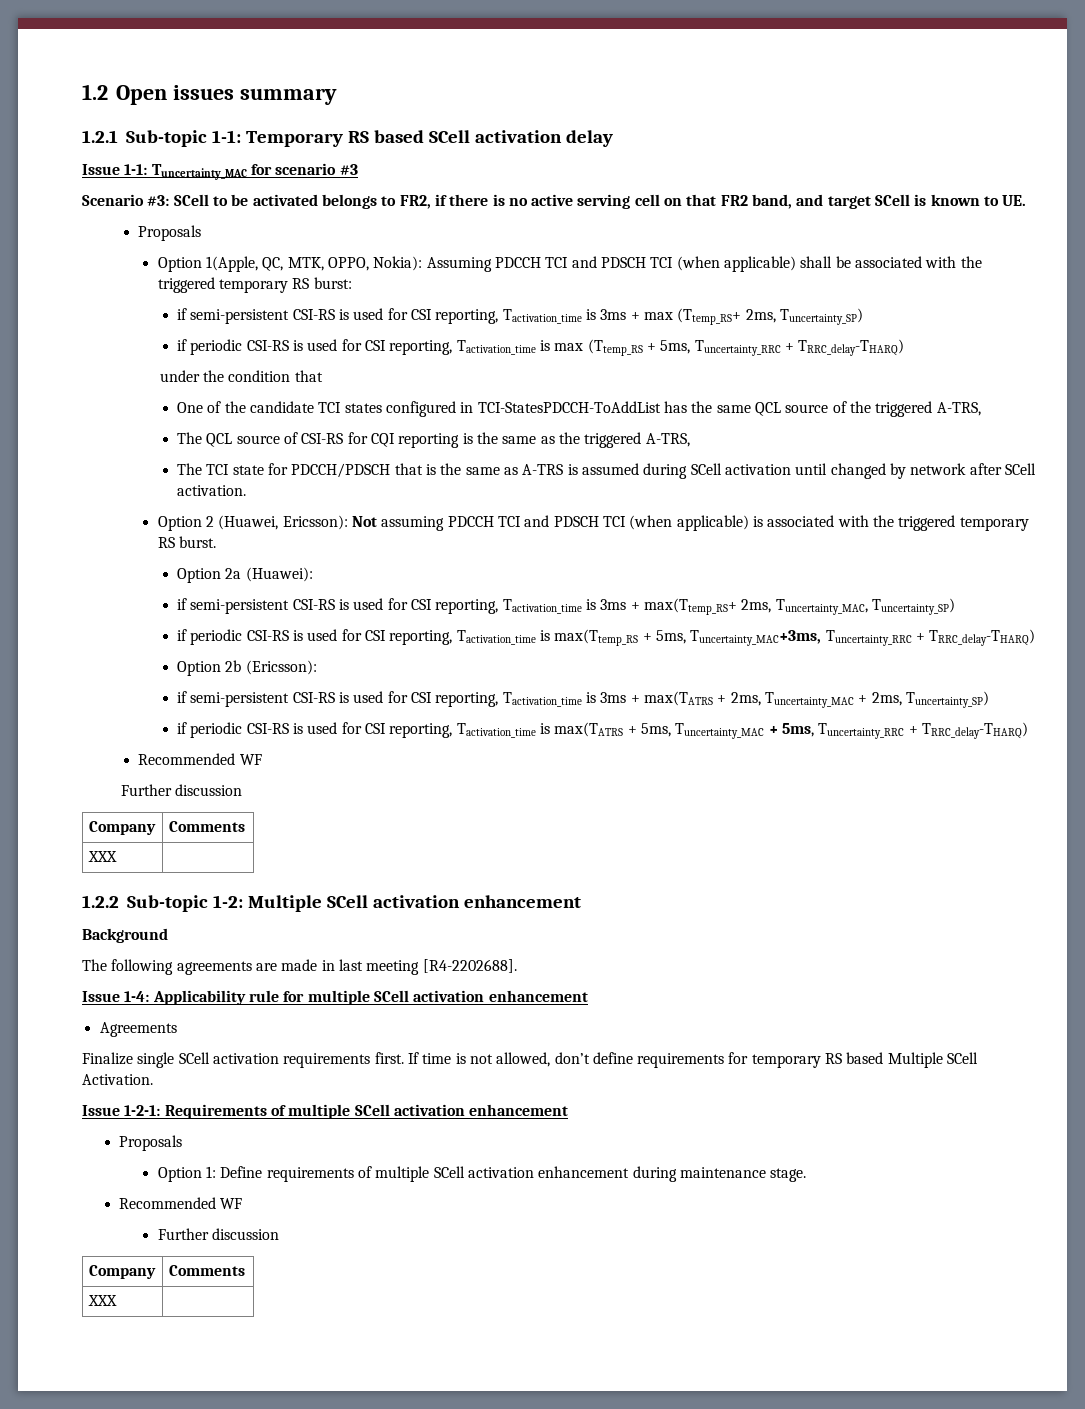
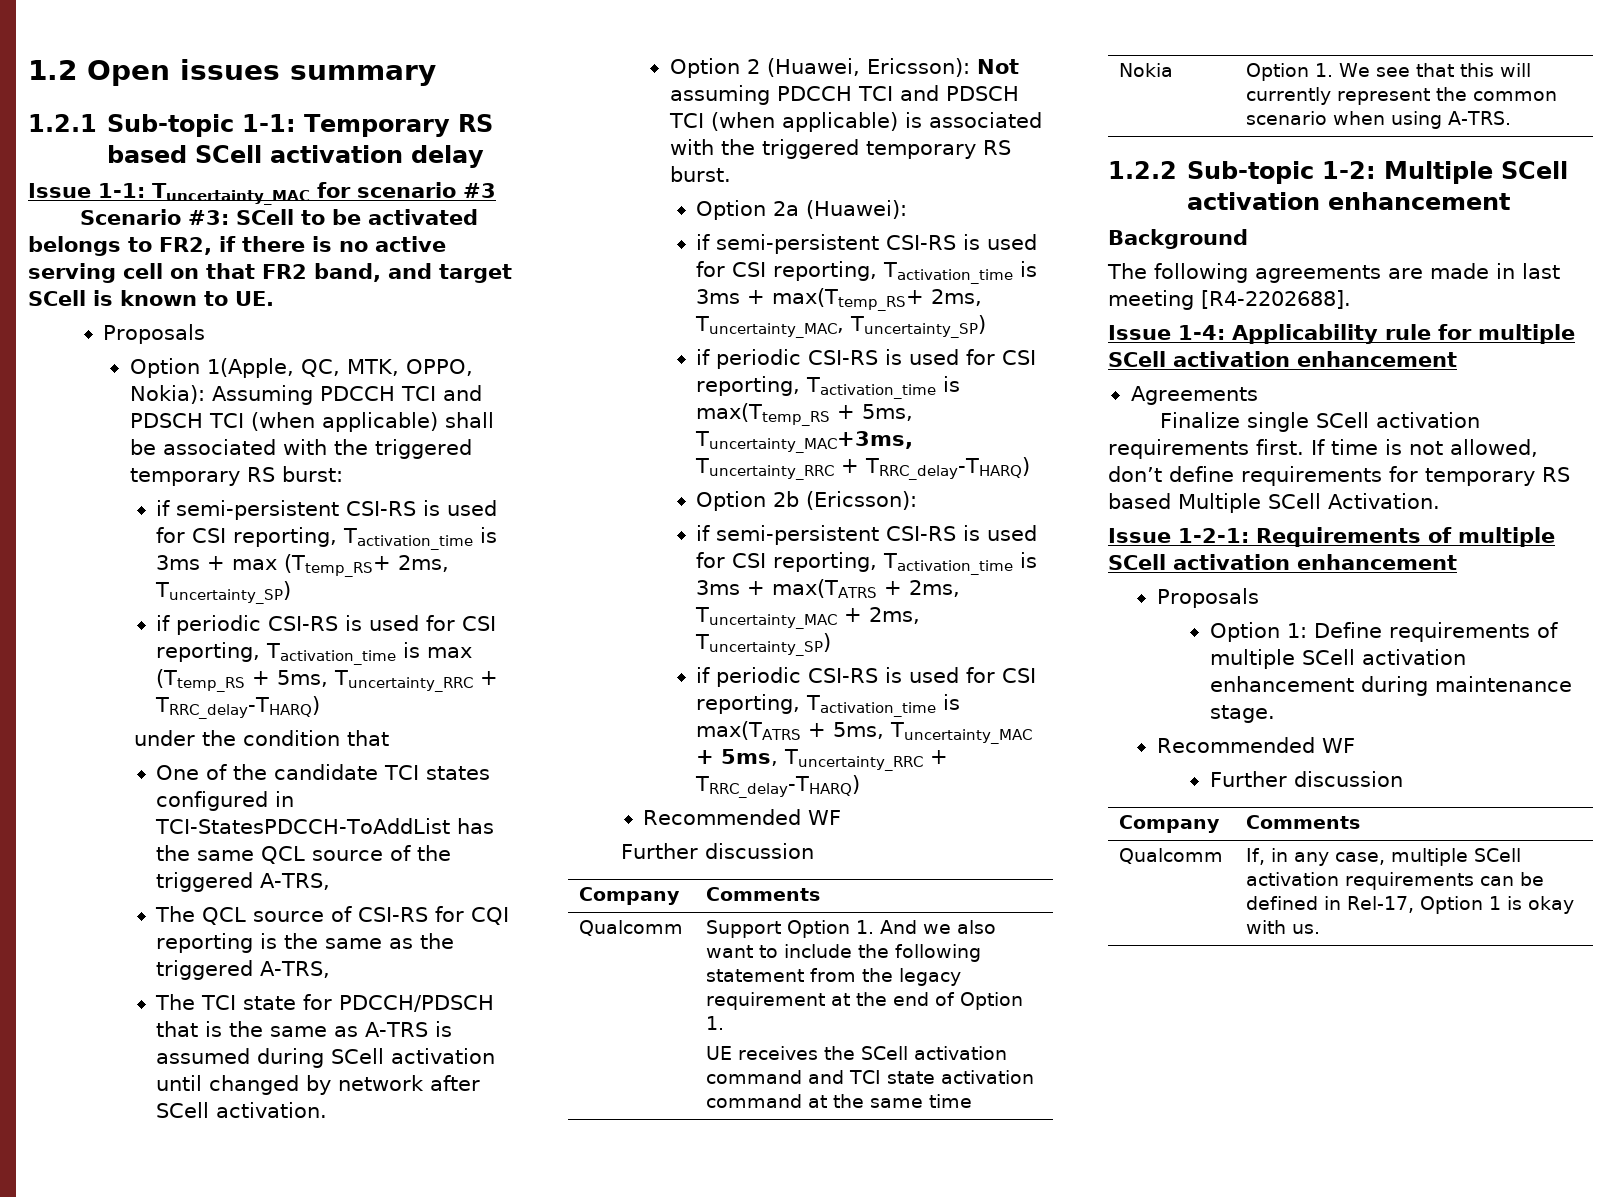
[87,851,117,862] XXX | -> [579,920,684,936] [706,920,997,938] [706,944,982,962] [706,968,962,986] [706,992,1024,1010] [706,1016,725,1030] [706,1046,1008,1060] [706,1070,1035,1084] [706,1094,973,1108] [1119,63,1174,77] [1246,63,1532,81] [1246,87,1558,105] [1246,111,1512,129] Qualcomm | Support Option 1. And we also want to include the following statement from the legacy requirement at the end of Option 1. // UE receives the SCell activation command and TCI state activation command at the same time // Nokia | Option 1. We see that this will currently represent the common scenario when using A-TRS.
[87,1295,117,1306] XXX | -> [1119,848,1224,864] [1246,848,1522,866] [1246,872,1545,890] [1246,896,1575,914] [1246,920,1321,934] Qualcomm | If, in any case, multiple SCell activation requirements can be defined in Rel-17, Option 1 is okay with us.

